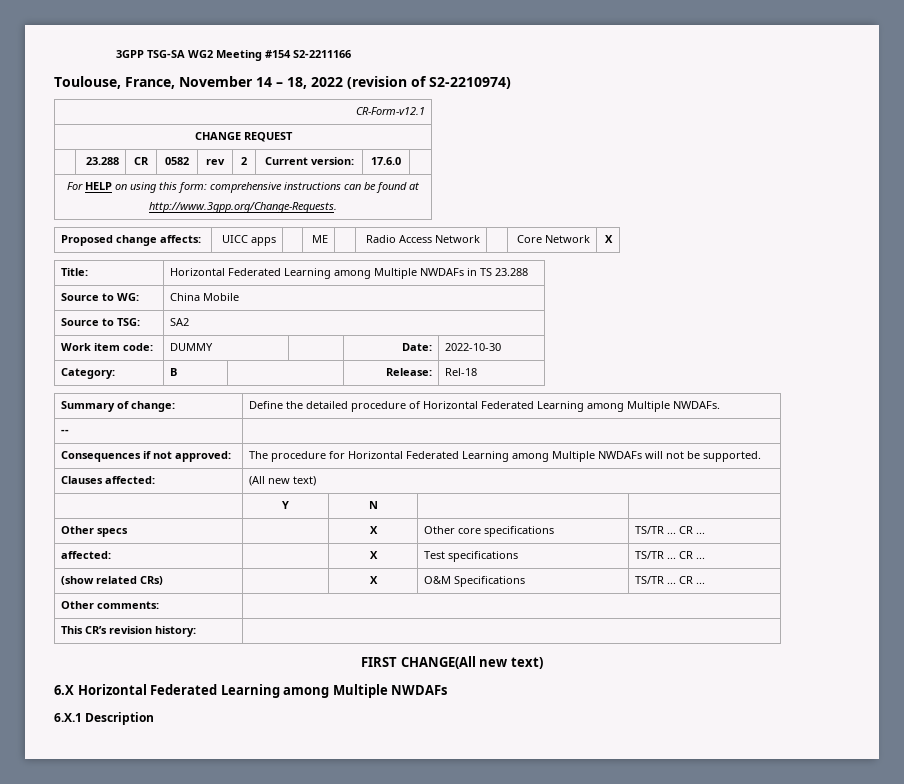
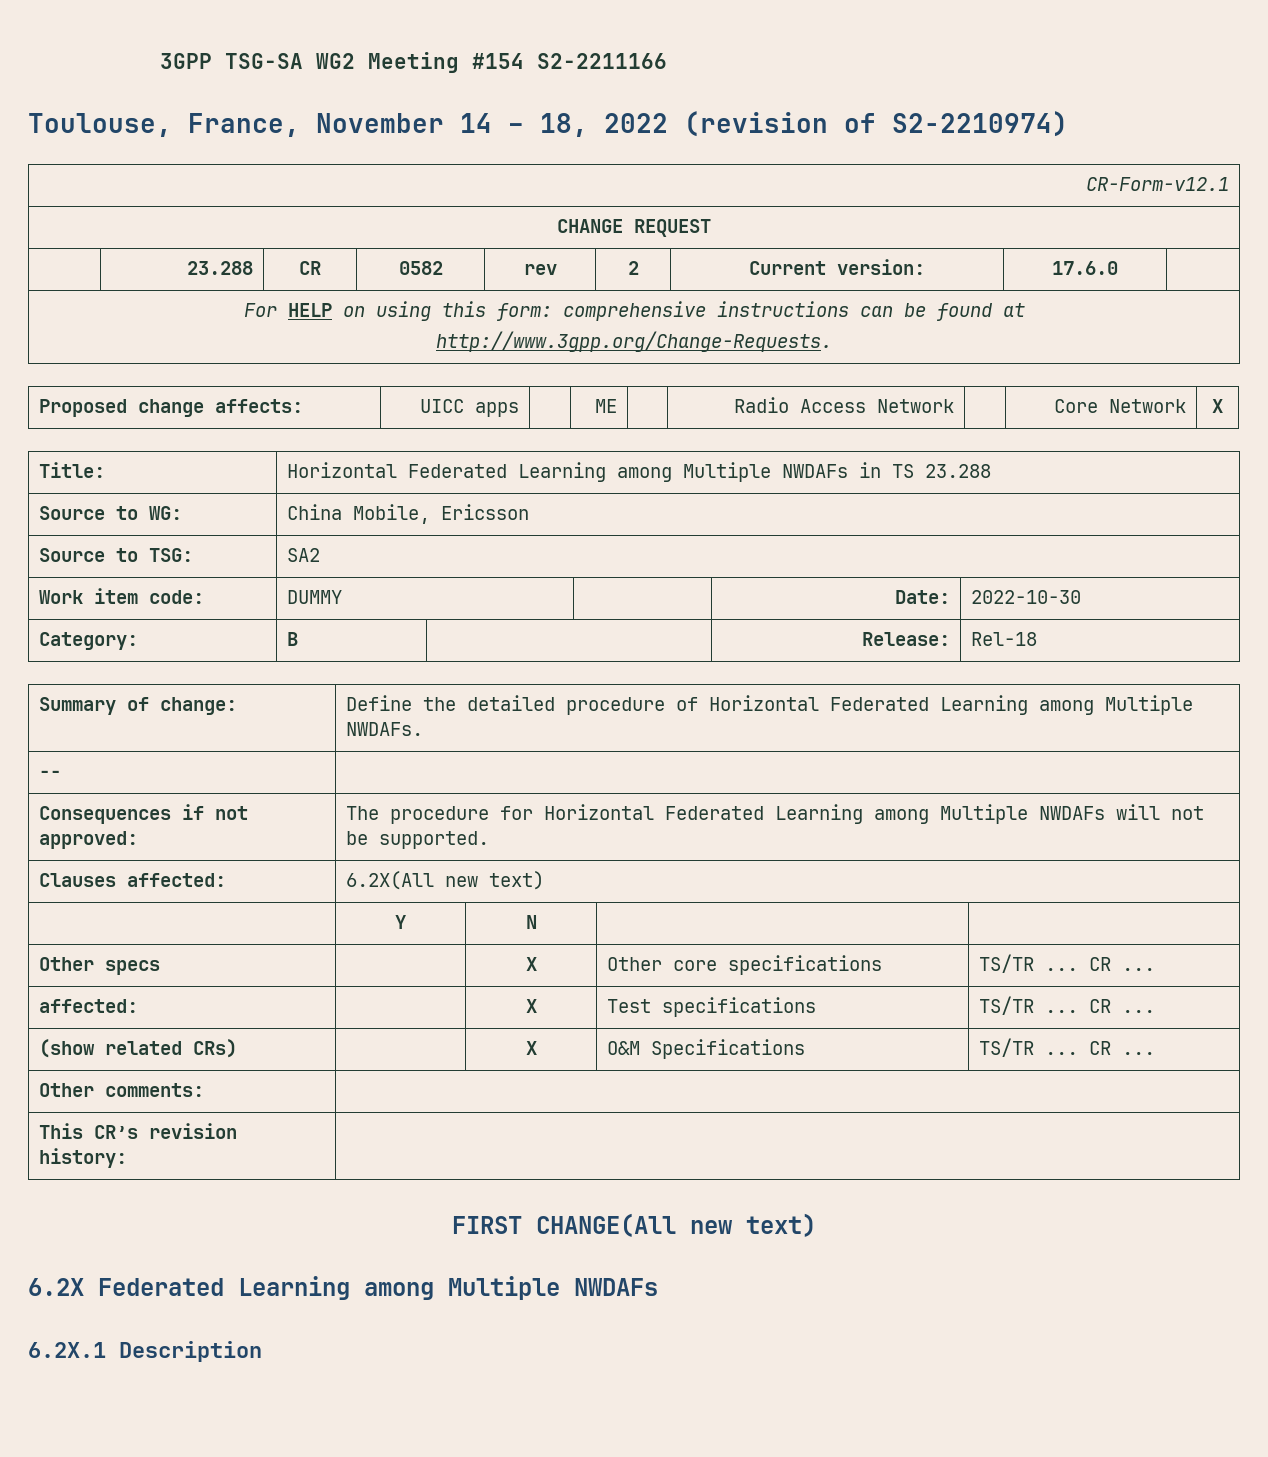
[203,293,240,301] Mobile -> [352,504,529,524] Mobile, Ericsson
[249,476,266,486] (All -> [345,871,434,890] 6.2X(All
[54,684,147,695] 6.X Horizontal -> [28,1278,84,1296] 6.2X
[54,713,82,722] 6.X.1 -> [28,1342,106,1358] 6.2X.1

